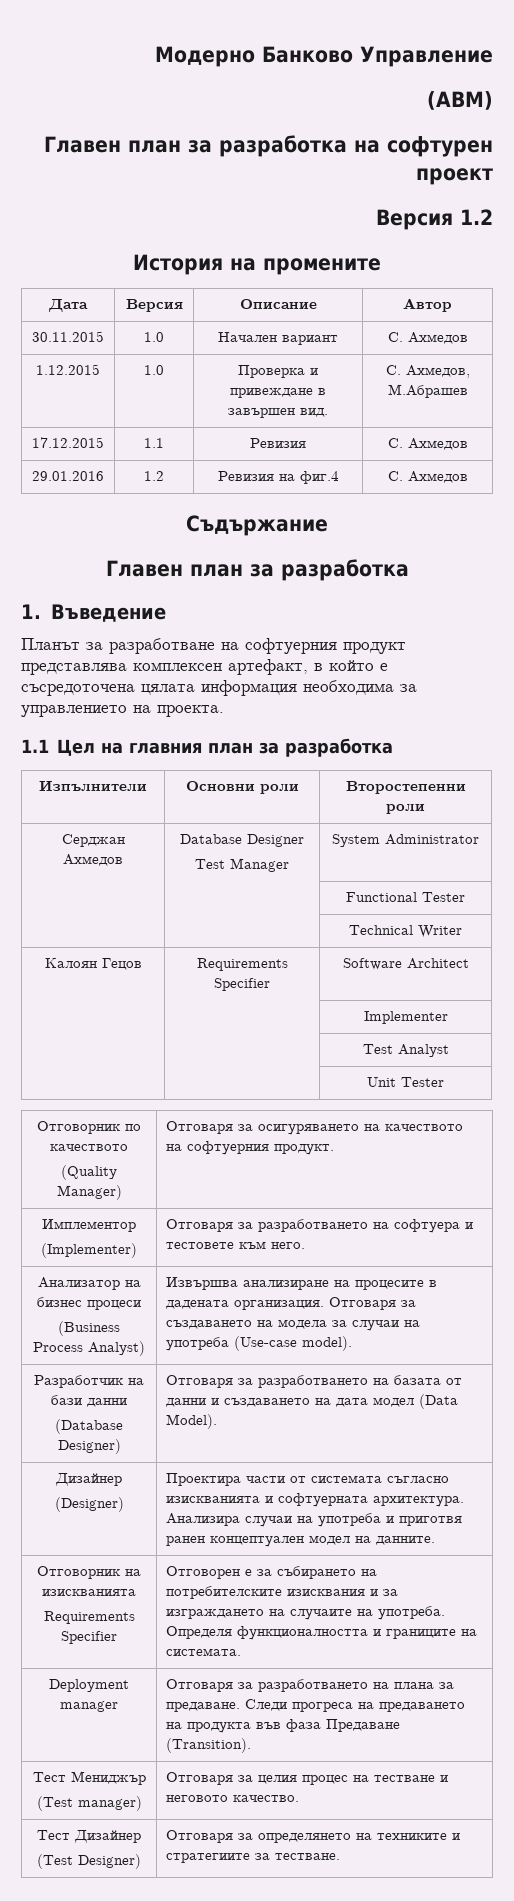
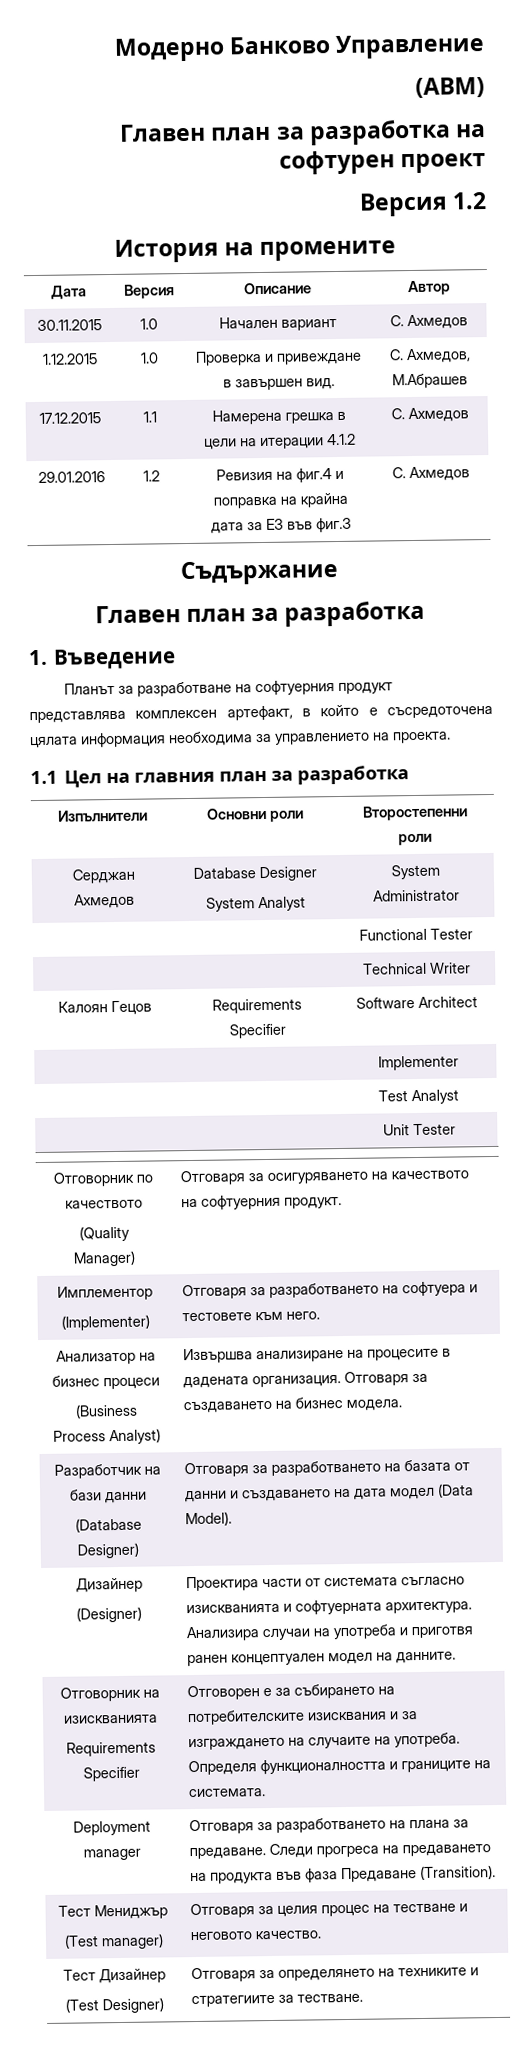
[250,438,306,448] Ревизия -> [212,409,346,425] [204,433,356,450] Намерена грешка в цели на итерации 4.1.2
(339, 477) none -> [335,470,344,480] [212,492,349,509] [210,517,352,534] и поправка на крайна дата за Е3 във фиг.3
[195,858,289,872] Test Manager -> [206,896,306,912] System Analyst
[278,1319,421,1331] [166,1336,353,1351] модела за случаи на употреба (Use-case model). -> [294,1397,402,1411] бизнес модела.

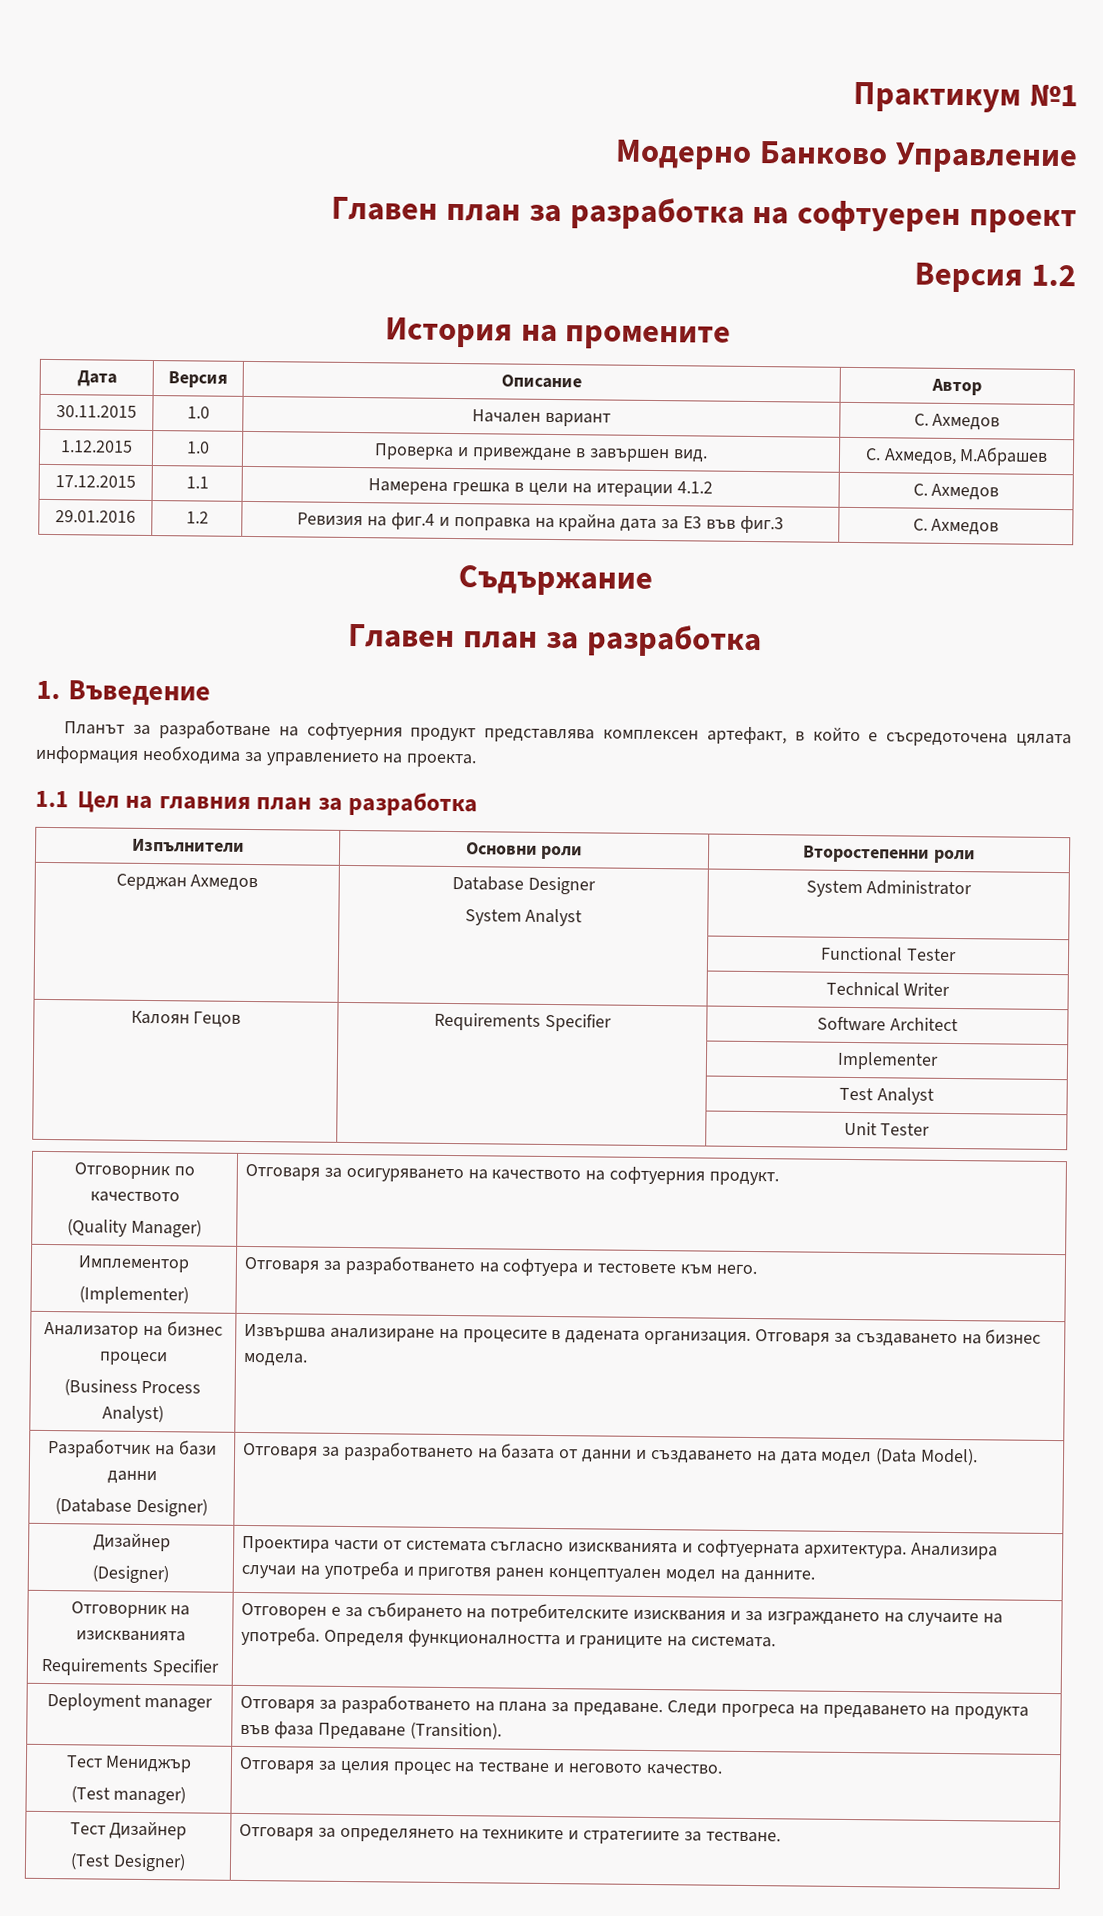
(113, 49) none -> [853,81,1078,113] Практикум №1 //
[415,77,485,98] // (ABM) -> (1078, 158) none
[278,150,395,175] софтурен -> [797,200,962,233] софтуерен

